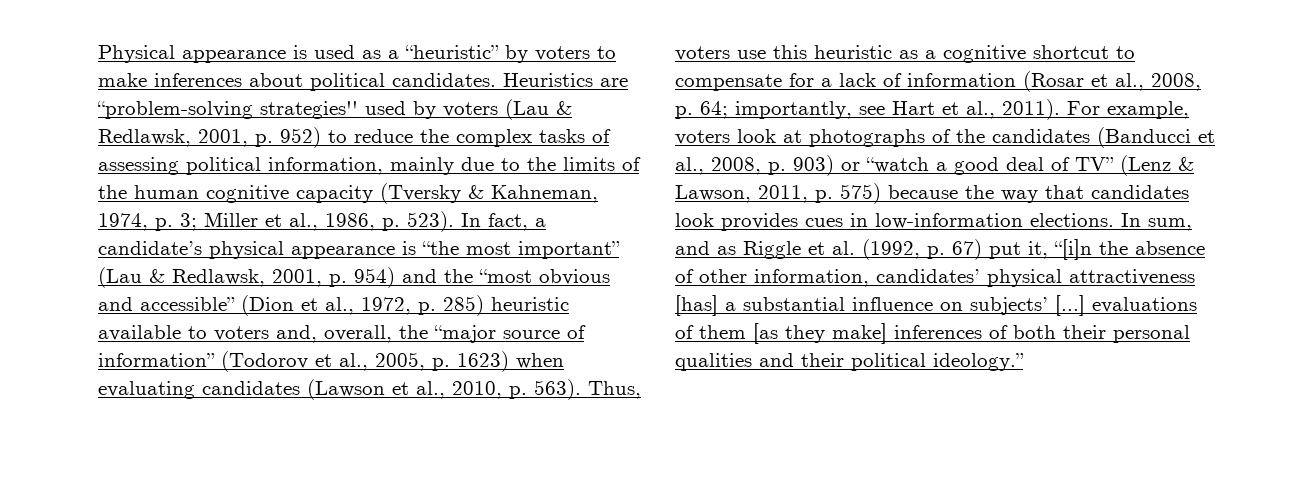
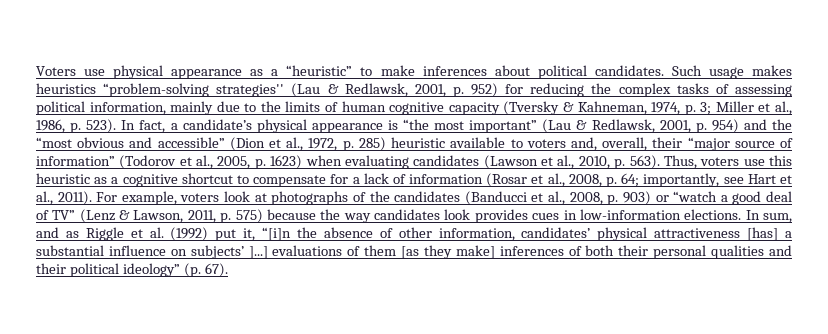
[98,45,355,63] Physical appearance is used -> [36,65,243,79] Voters use physical appearance
[505,45,590,63] by voters -> (353, 70) none
[503,73,628,87] [97,101,498,119] Heuristics are “problem-solving strategies'' used by voters -> [671,65,793,79] [36,83,285,97] Such usage makes heuristics “problem-solving strategies''
[328,129,413,143] to reduce -> [505,83,585,97] for reducing
[98,185,127,199] the -> (339, 107) none
[399,325,428,339] the -> [652,137,683,148] their
[1045,185,1084,199] that -> (371, 218) none
[862,239,982,260] (1992, p. 67) -> [170,227,209,241] (1992)
[1055,295,1085,316] [...] -> [248,246,268,259] ]...]
[933,353,1024,371] ideology.” -> [122,263,228,277] ideology” (p. 67).

